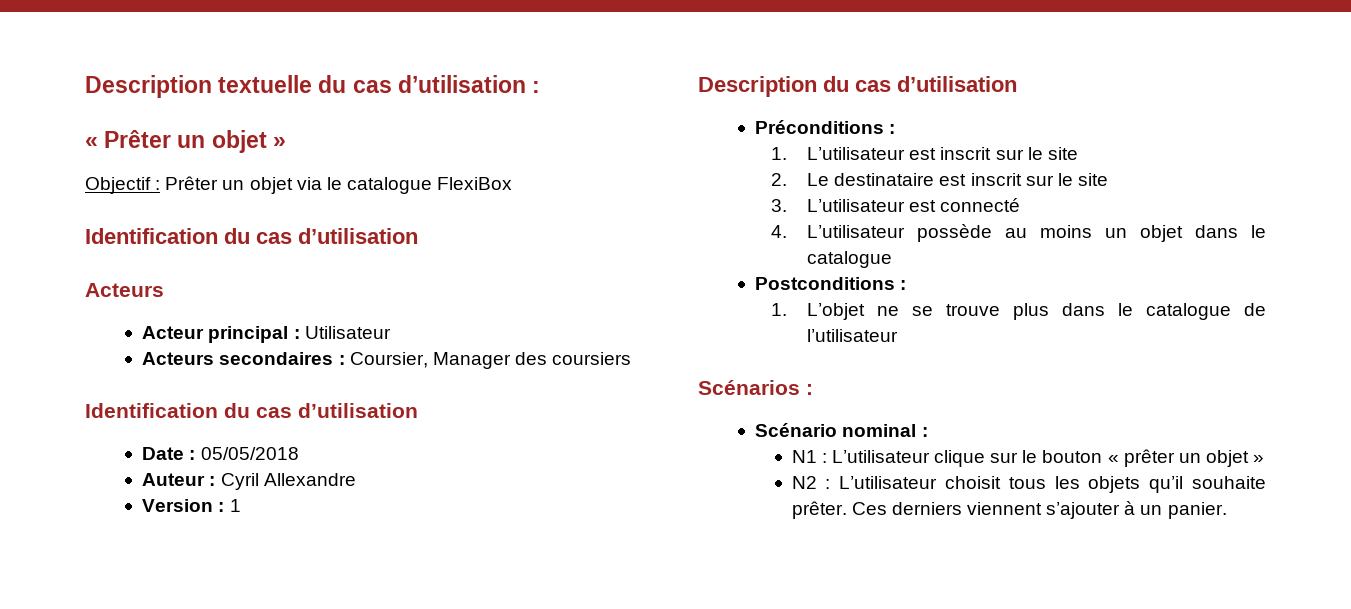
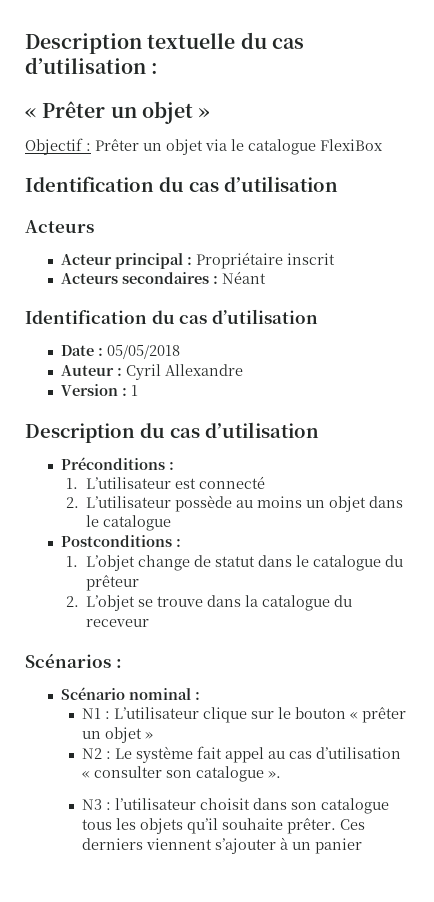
[304,326,391,339] Utilisateur -> [196,252,336,269] Propriétaire inscrit
[349,352,632,369] Coursier, Manager des coursiers -> [222,271,267,284] Néant
[940,147,1078,160] [770,173,1108,186] [770,199,937,212] inscrit sur le site // 2. Le destinataire est inscrit sur le site // 3. L’utilisateur est -> (197, 483) none
[770,225,787,238] 4. -> [65,497,79,508] 2.
[877,303,1266,320] [807,329,899,342] ne se trouve plus dans le catalogue de l’utilisateur -> [138,555,404,571] [86,575,140,591] [65,595,353,611] [86,619,150,627] change de statut dans le catalogue du prêteur // 2. L’objet se trouve dans la catalogue du receveur
[839,476,1002,489] L’utilisateur choisit -> [114,746,401,763] [81,766,281,782] [81,798,389,814] Le système fait appel au cas d’utilisation « consulter son catalogue ». // N3 : l’utilisateur choisit dans son catalogue
[1167,502,1227,519] panier. -> [314,838,362,854] panier

